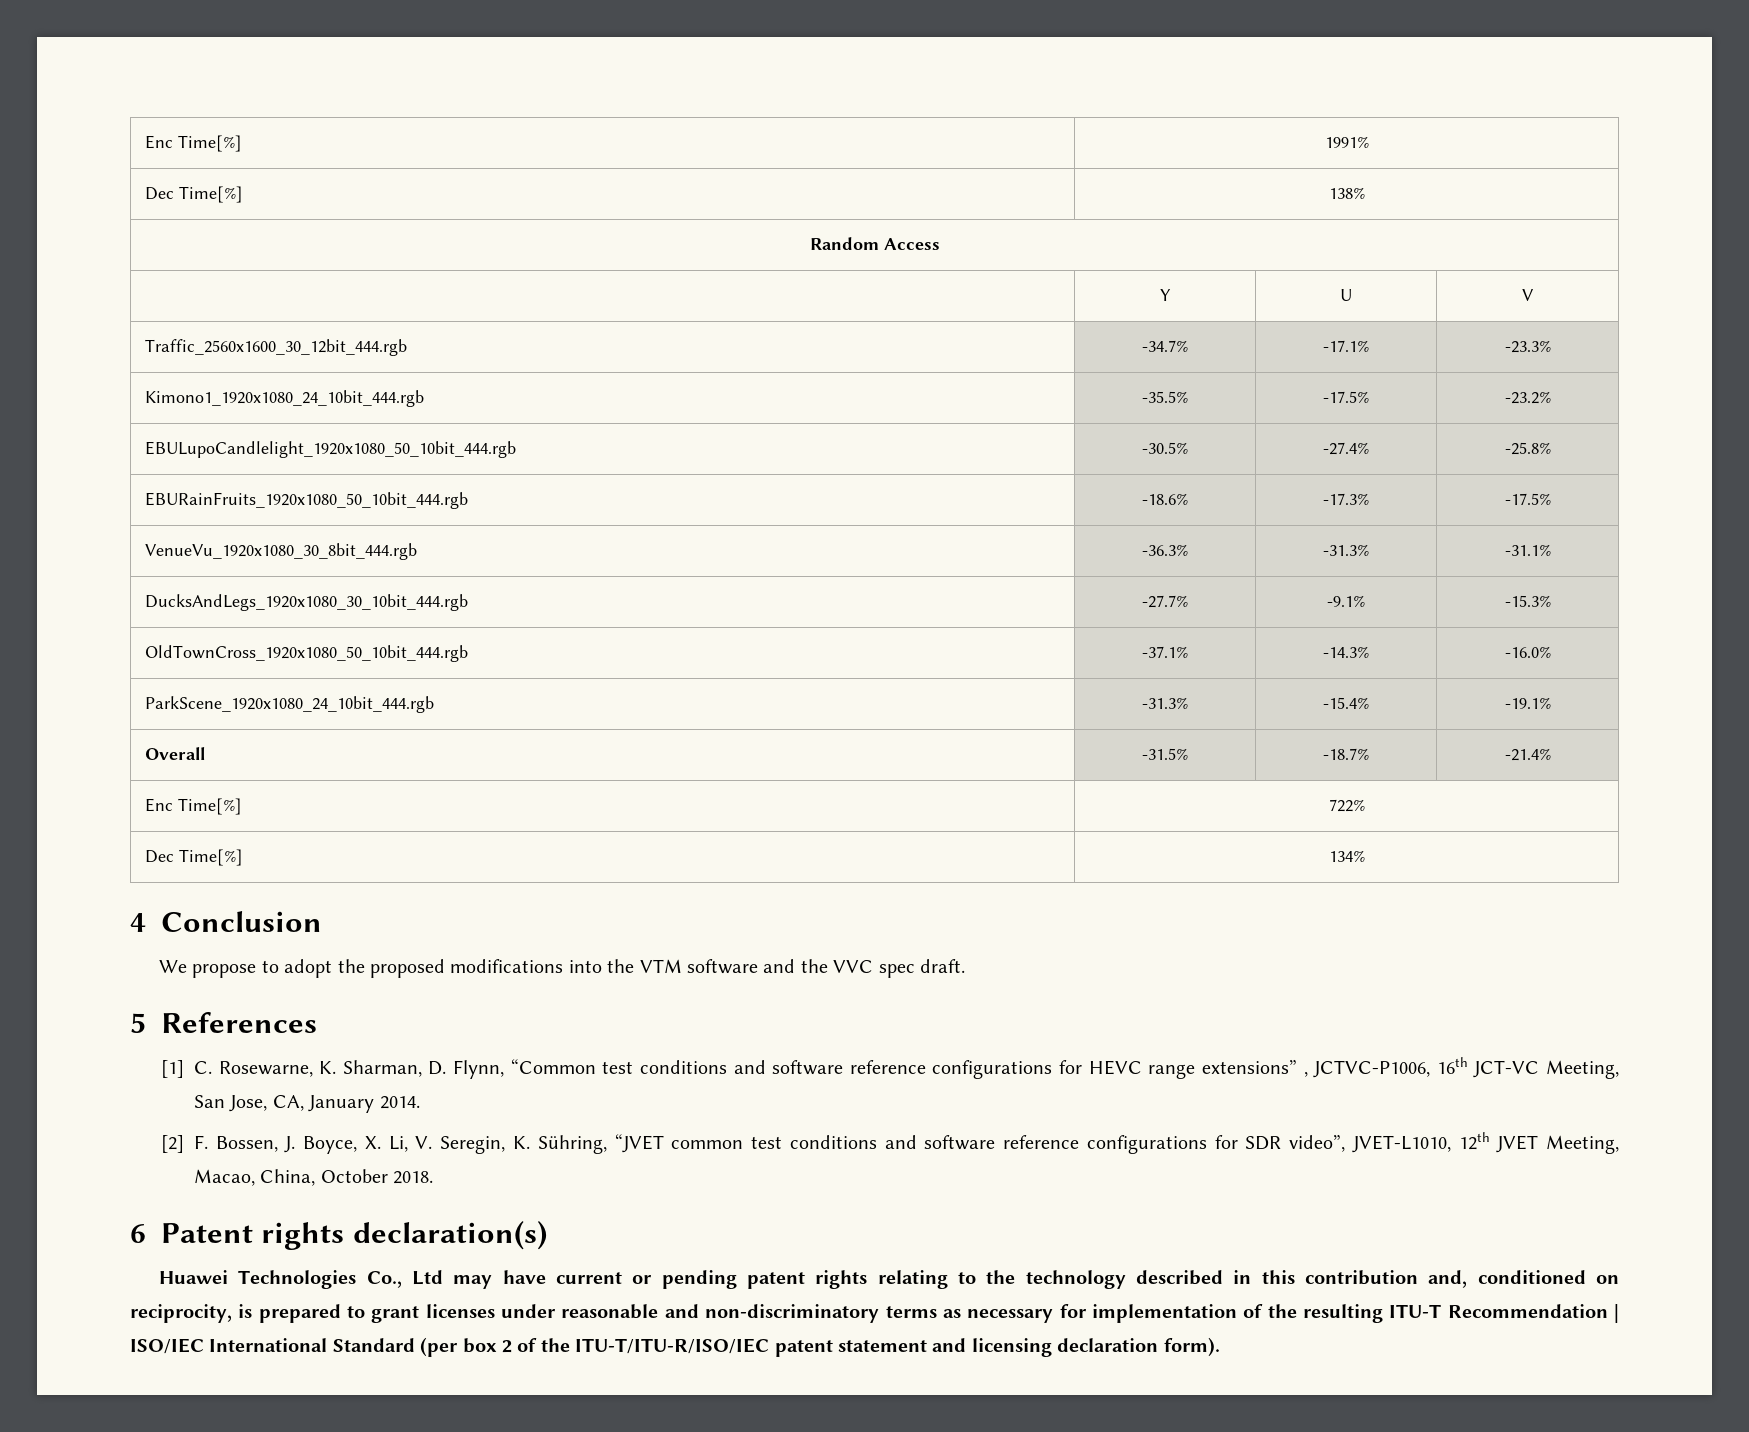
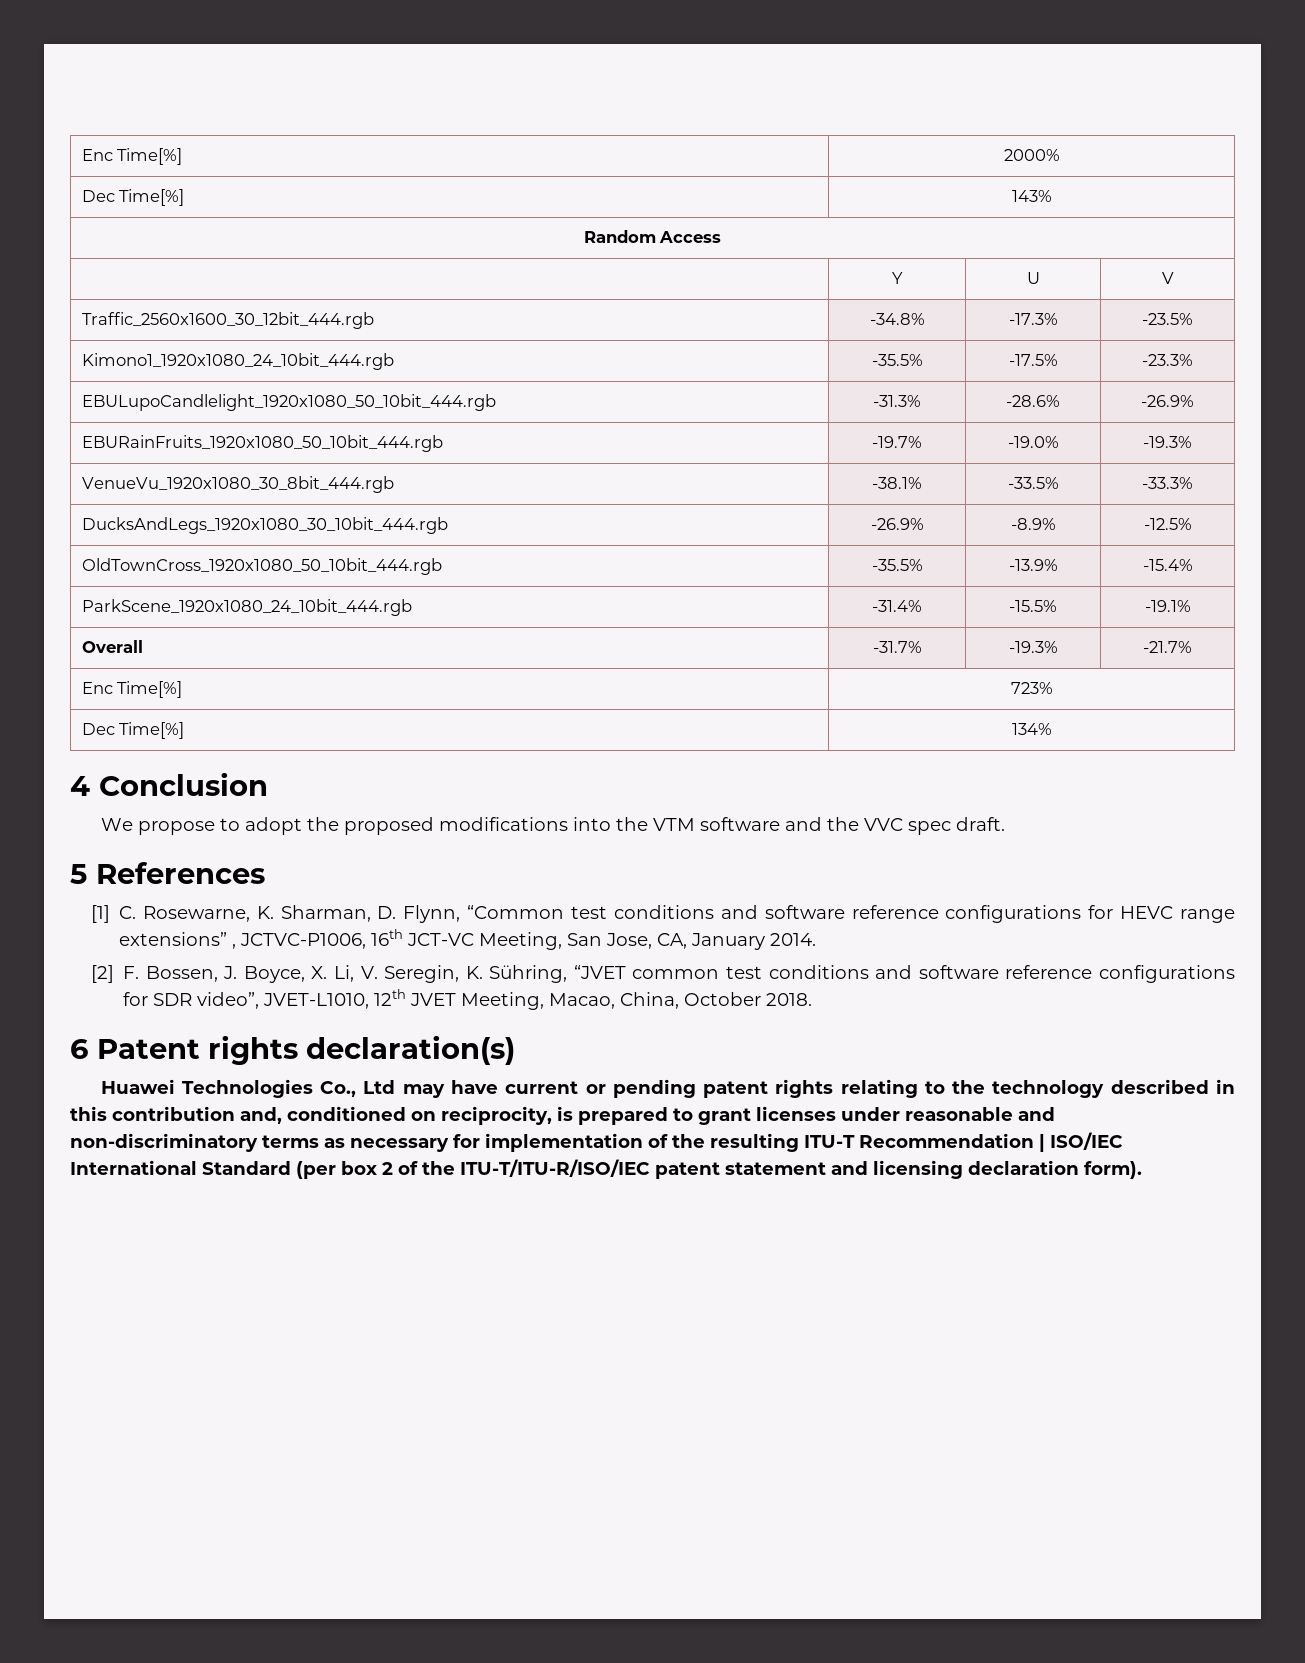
[145,135,243,152] [1324,136,1369,148] [145,186,244,203] [1328,187,1365,199] Enc Time[%] | 1991% // Dec Time[%] | 138% -> [81,148,182,165] [1003,149,1060,161] [81,189,184,206] [1011,190,1052,202] Enc Time[%] | 2000% // Dec Time[%] | 143%
[1142,340,1188,352] [1323,340,1369,352] [1504,340,1551,353] -34.7% | -17.1% | -23.3% -> [869,313,925,325] [1008,313,1058,325] [1142,313,1193,325] -34.8% | -17.3% | -23.5%
[1504,391,1551,404] -23.2% -> [1142,354,1193,366] -23.3%
[1142,442,1188,454] [1323,442,1369,455] [1504,442,1551,455] [145,492,469,509] [1142,493,1188,505] [1323,493,1369,505] [1504,493,1551,505] [145,543,418,560] [1142,544,1188,556] [1323,544,1369,556] [1504,544,1551,556] [145,594,469,611] [1142,595,1188,608] [1327,595,1365,607] [1504,595,1551,607] [145,645,469,662] [1142,646,1188,658] [1323,646,1369,658] [1504,646,1551,658] -30.5% | -27.4% | -25.8% // EBURainFruits_1920x1080_50_10bit_444.rgb | -18.6% | -17.3% | -17.5% // VenueVu_1920x1080_30_8bit_444.rgb | -36.3% | -31.3% | -31.1% // DucksAndLegs_1920x1080_30_10bit_444.rgb | -27.7% | -9.1% | -15.3% // OldTownCross_1920x1080_50_10bit_444.rgb | -37.1% | -14.3% | -16.0% -> [873,395,921,407] [1006,395,1060,407] [1141,395,1194,407] [81,435,443,452] [872,436,922,448] [1007,436,1059,448] [1143,436,1192,448] [81,476,394,493] [872,477,922,489] [1007,477,1059,489] [1142,477,1193,489] [81,517,448,534] [870,518,924,530] [1010,518,1056,530] [1143,518,1192,530] [81,558,442,575] [871,559,923,571] [1008,559,1058,571] [1142,559,1193,571] -31.3% | -28.6% | -26.9% // EBURainFruits_1920x1080_50_10bit_444.rgb | -19.7% | -19.0% | -19.3% // VenueVu_1920x1080_30_8bit_444.rgb | -38.1% | -33.5% | -33.3% // DucksAndLegs_1920x1080_30_10bit_444.rgb | -26.9% | -8.9% | -12.5% // OldTownCross_1920x1080_50_10bit_444.rgb | -35.5% | -13.9% | -15.4%
[1142,697,1188,709] [1323,697,1369,709] -31.3% | -15.4% -> [872,600,922,612] [1009,600,1057,612] -31.4% | -15.5%
[1142,748,1188,760] [1323,748,1369,760] [1504,748,1551,761] [145,798,243,815] [1328,799,1365,812] -31.5% | -18.7% | -21.4% // Enc Time[%] | 722% -> [872,641,922,653] [1008,641,1058,653] [1143,641,1192,653] [81,681,182,698] [1010,682,1053,694] -31.7% | -19.3% | -21.7% // Enc Time[%] | 723%

